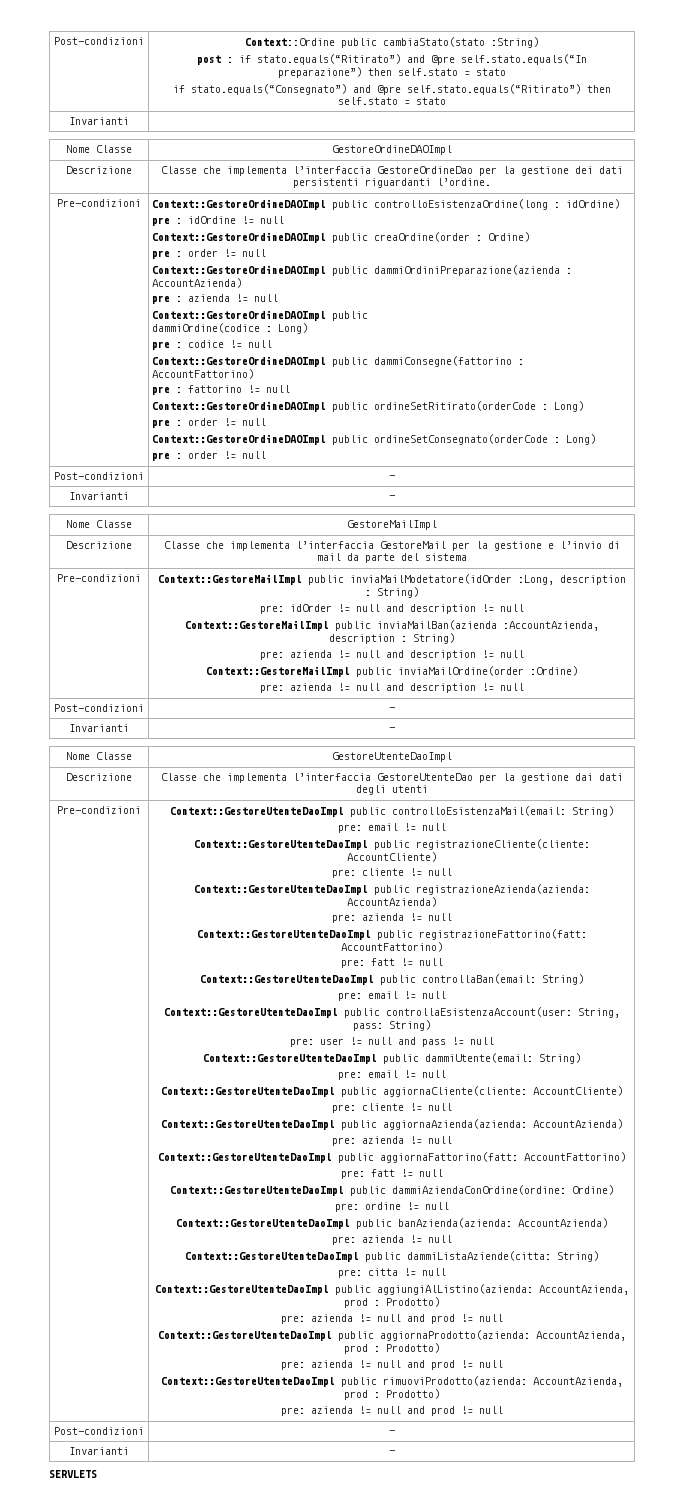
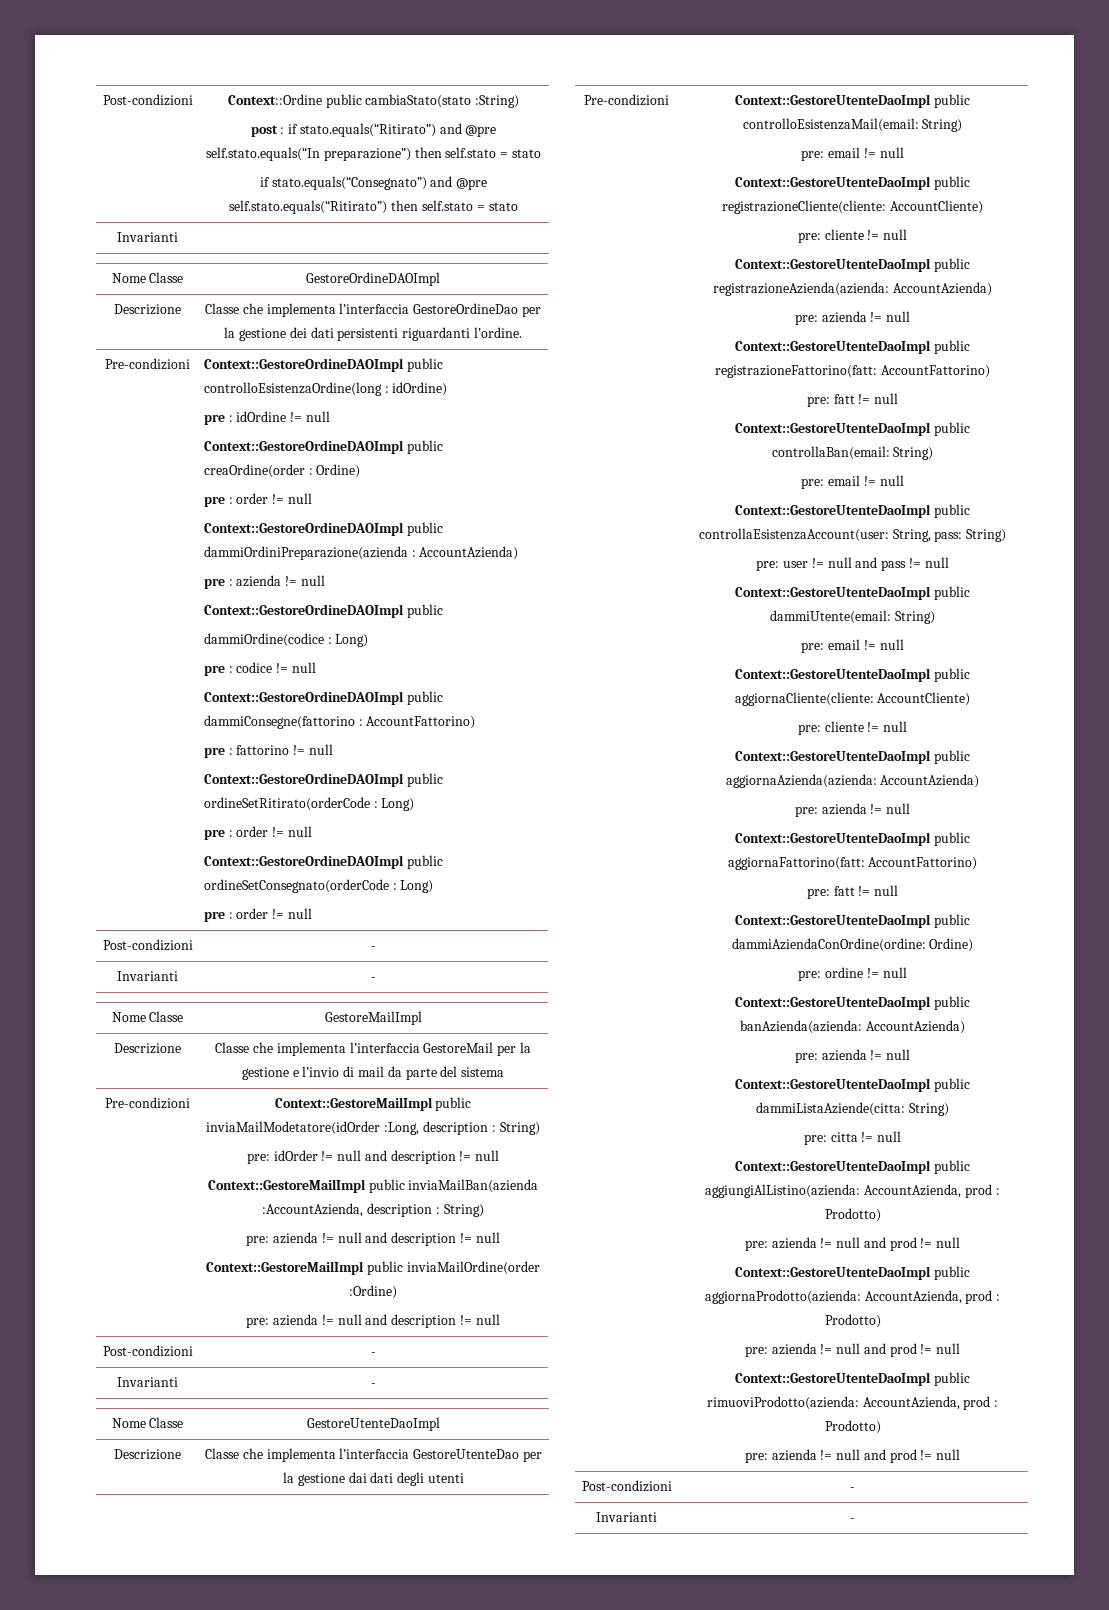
[49,1470,97,1478] // SERVLETS -> (855, 1520) none

